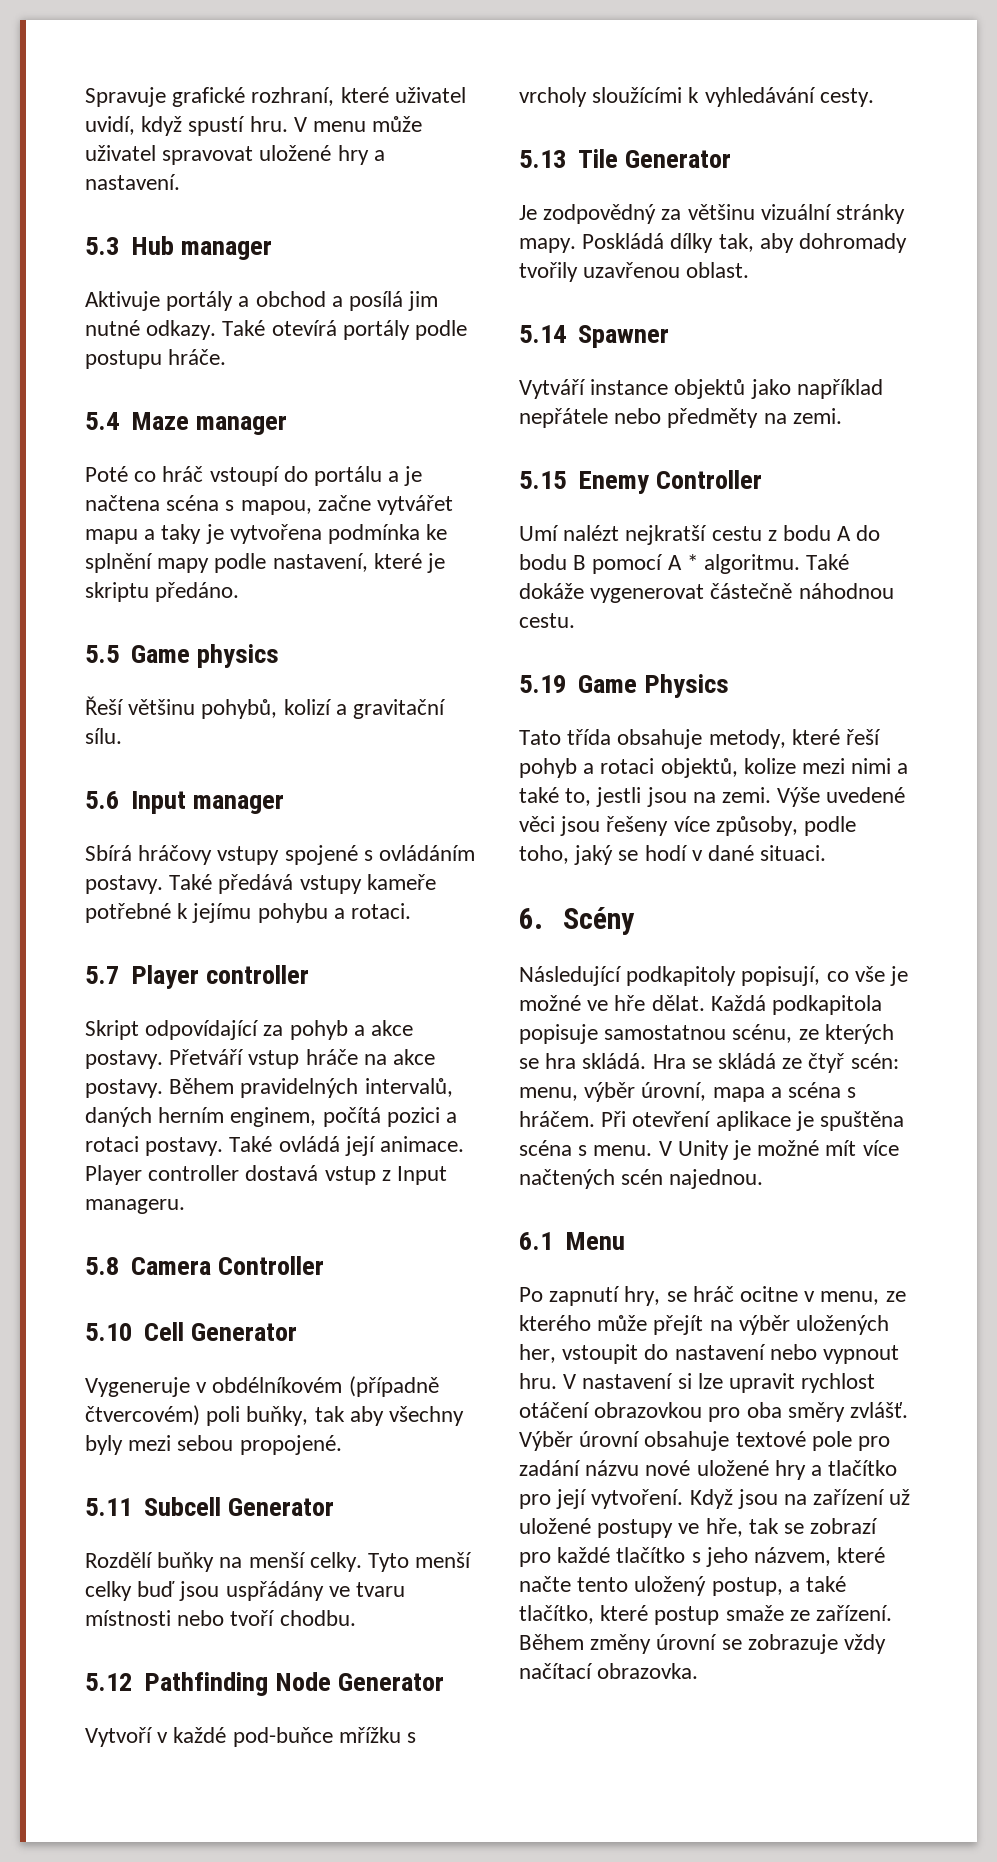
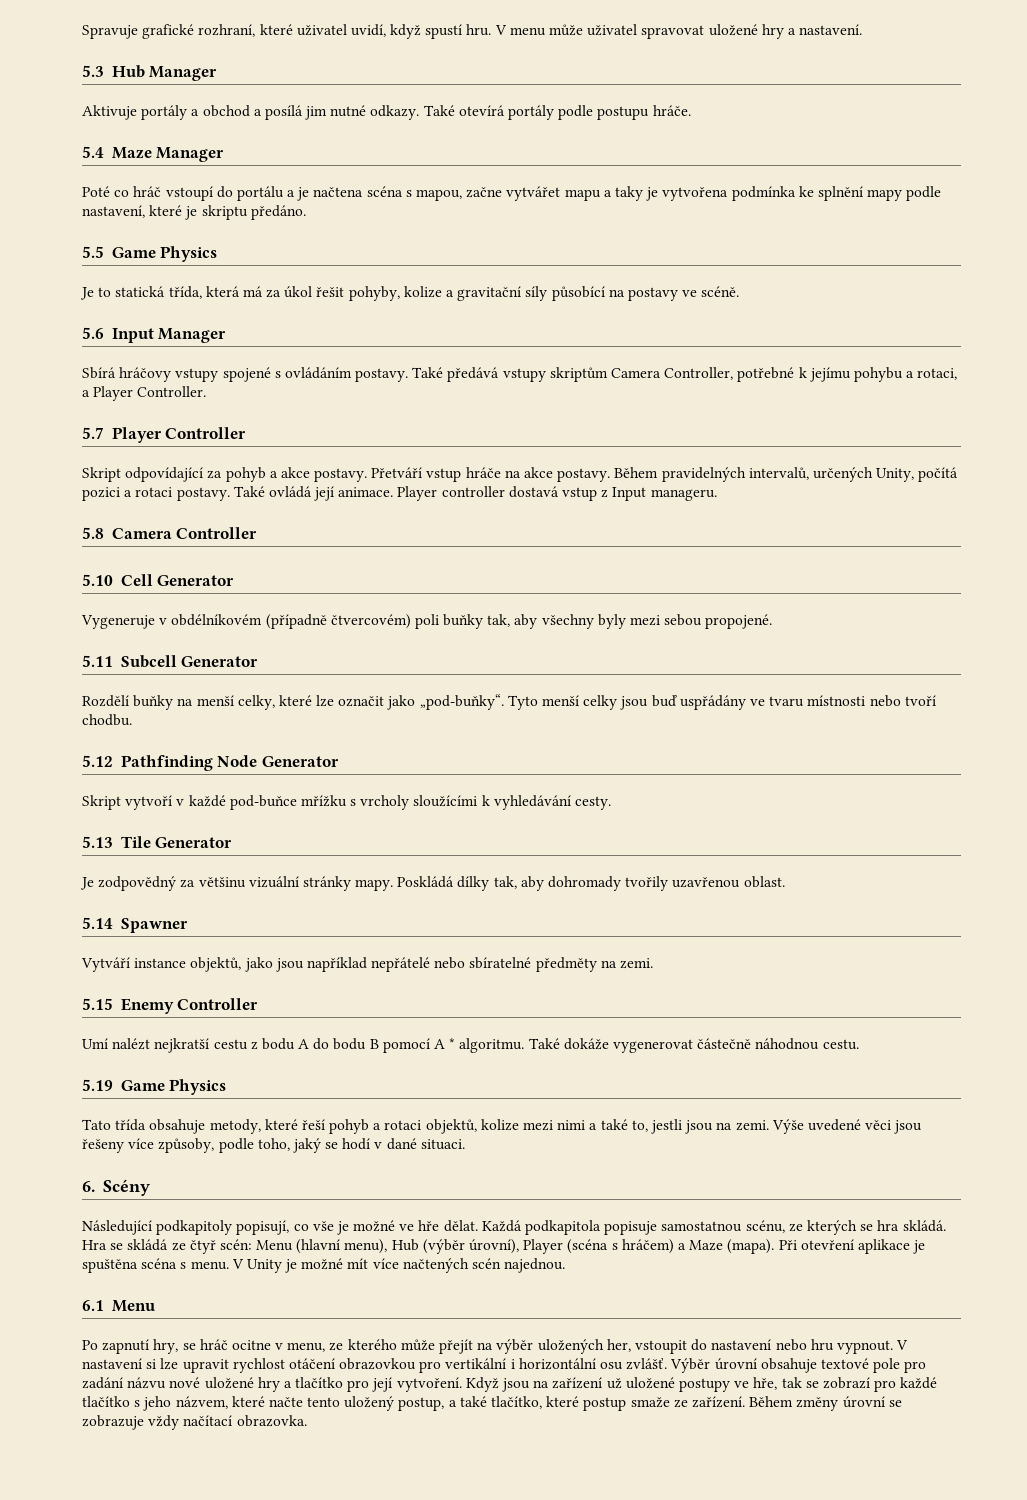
[180,241,272,260] manager -> [149,66,218,81] Manager
[195,416,287,435] manager -> [156,147,225,162] Manager
[196,644,279,668] [85,696,447,719] [85,728,122,744] physics // Řeší většinu pohybů, kolizí a gravitační sílu. -> [160,246,218,262] [80,286,740,301] Physics // Je to statická třída, která má za úkol řešit pohyby, kolize a gravitační síly působící na postavy ve scéně.
[192,795,284,814] manager -> [158,328,227,343] Manager
[366,874,436,890] kameře -> [549,367,734,382] skriptům Camera Controller,
[351,903,412,919] rotaci. -> [917,368,958,380] [82,386,207,401] rotaci, a Player Controller.
[205,965,309,984] controller -> [165,427,247,439] Controller
[85,1107,317,1127] daných herním enginem, -> [812,467,915,482] určených Unity,
[246,1406,345,1426] buňky, tak -> [443,614,511,629] buňky tak,
[309,1552,362,1572] celky. -> [237,694,504,710] celky, které lze označit jako „pod-buňky“.
[137,1581,220,1601] buď jsou -> [620,695,677,710] jsou buď
[85,1727,153,1747] Vytvoří -> [82,795,173,810] Skript vytvoří
[674,379,883,399] [519,408,662,428] objektů jako například nepřátele nebo -> [190,957,532,972] objektů, jako jsou například nepřátelé nebo sbíratelné
[519,1082,857,1102] [519,1111,595,1127] menu, výběr úrovní, mapa a scéna s hráčem. -> [256,1239,775,1254] Menu (hlavní menu), Hub (výběr úrovní), Player (scéna s hráčem) a Maze (mapa).
[823,1345,900,1364] [519,1373,557,1389] vypnout hru. -> [810,1339,893,1354] hru vypnout.
[746,1402,845,1422] oba směry -> [445,1358,624,1370] vertikální i horizontální osu

